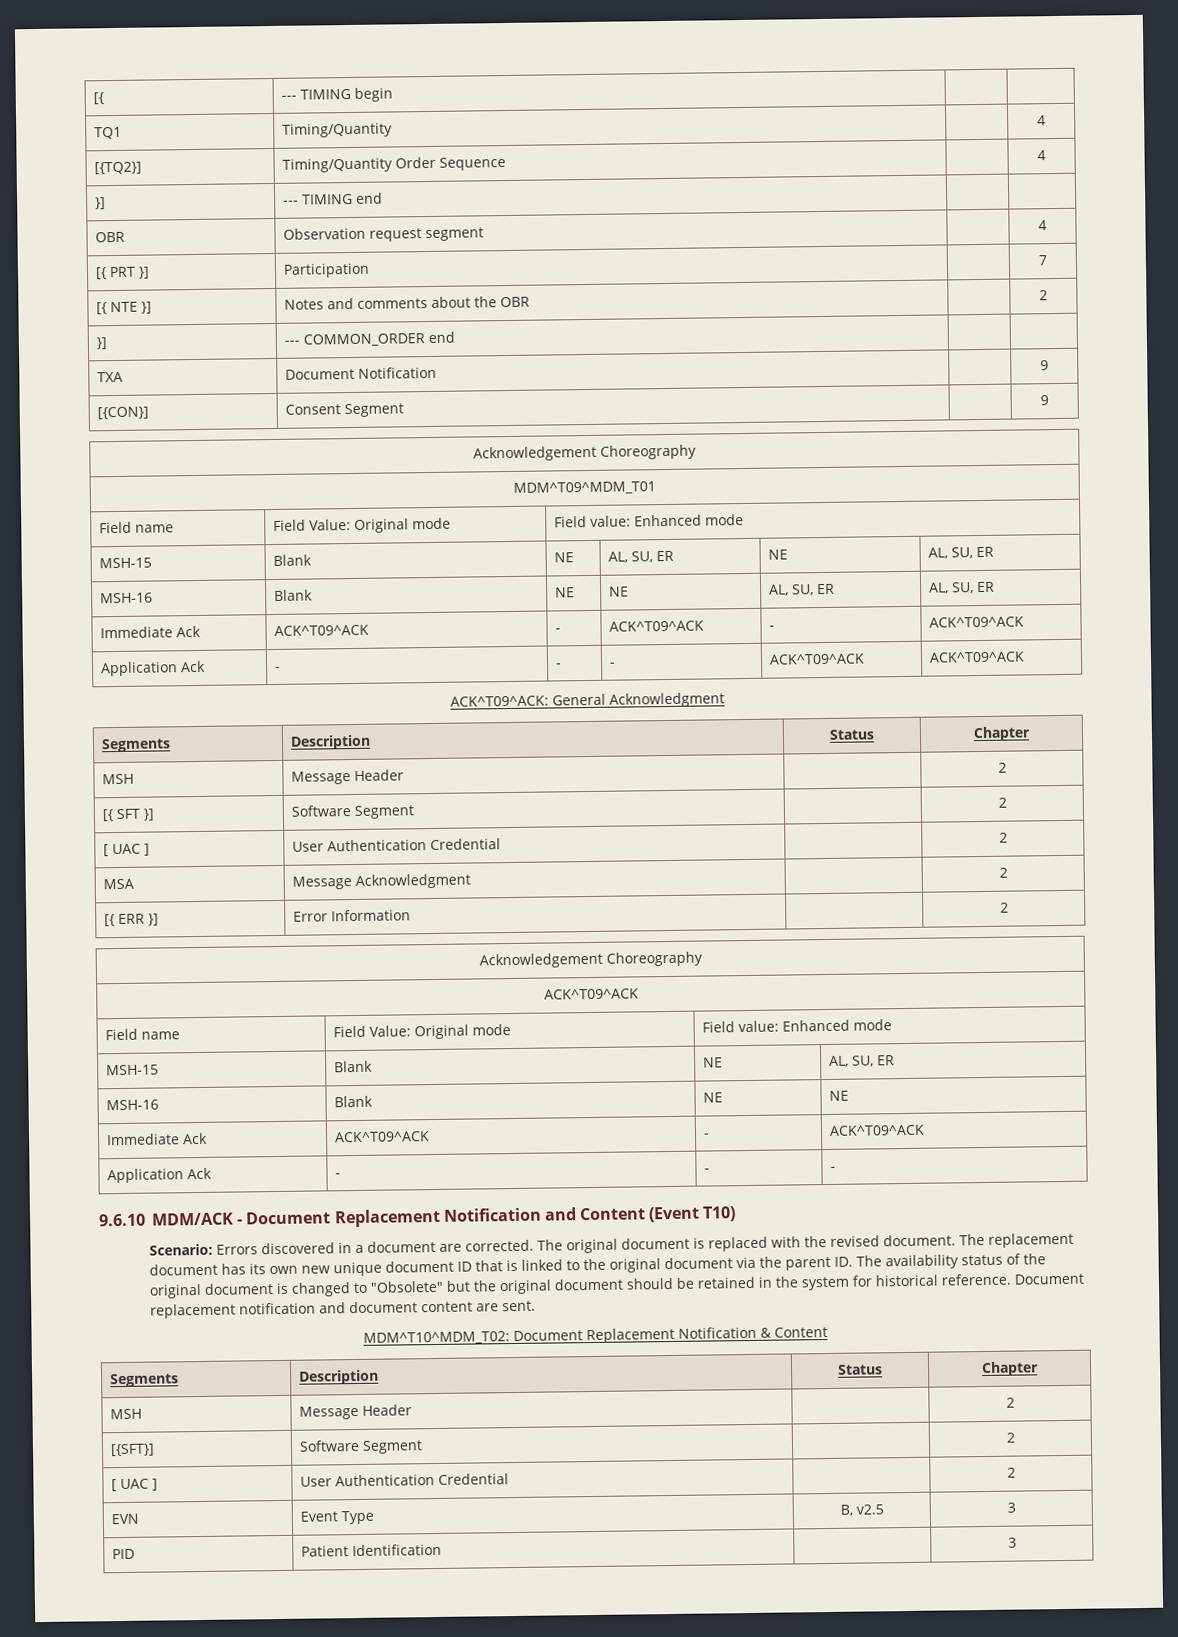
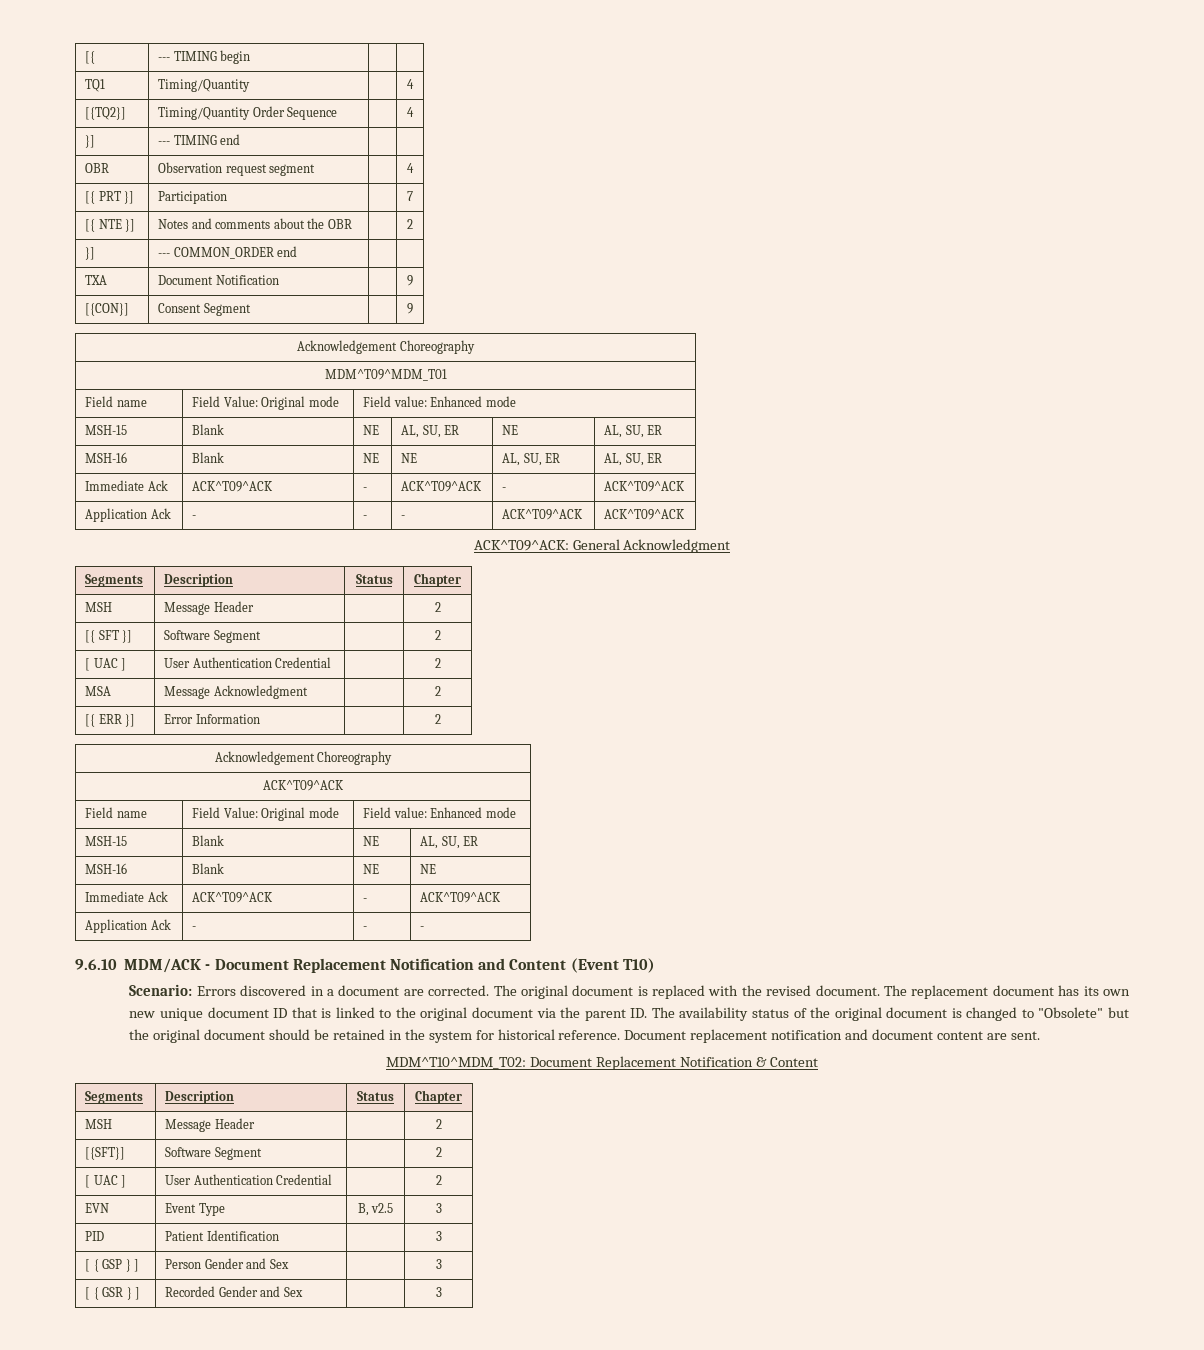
(1017, 1542) none -> [85,1259,140,1272] [165,1258,289,1269] [435,1259,442,1269] [85,1287,141,1300] [165,1286,303,1297] [435,1287,442,1297] // [ { GSP } ] | Person Gender and Sex | | 3 // [ { GSR } ] | Recorded Gender and Sex | | 3

